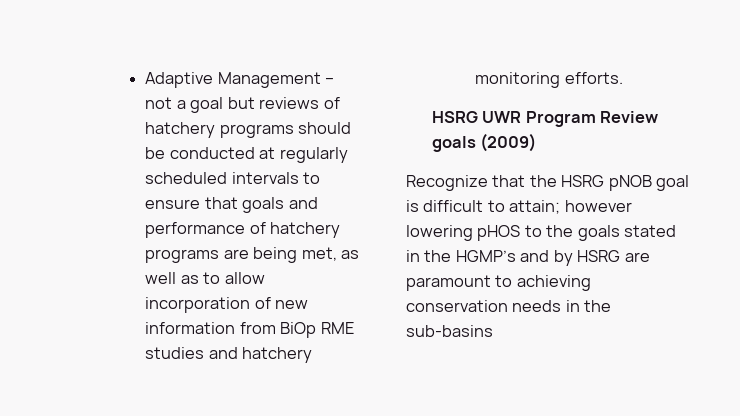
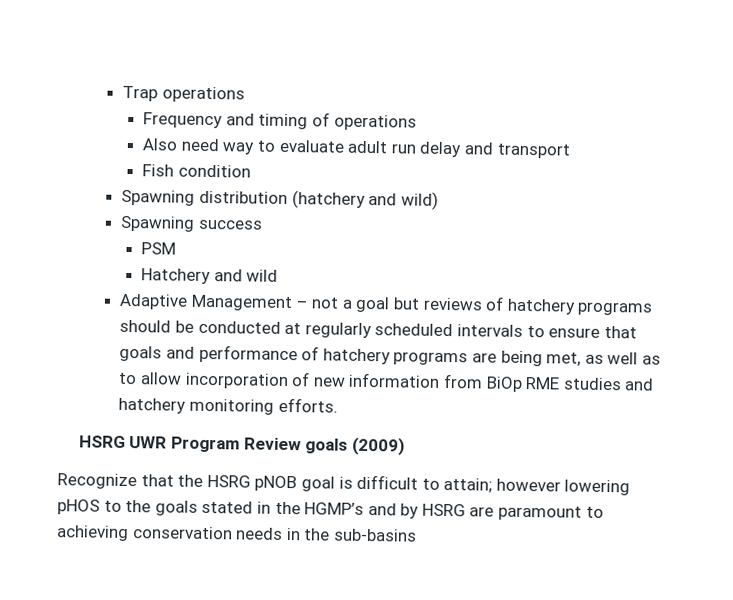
(145, 80) none -> [122,85,246,103] [143,112,417,131] [142,138,570,159] [142,164,251,178] [121,189,439,210] [120,215,263,232] [141,242,177,255] [141,268,279,285] Trap operations // Frequency and timing of operations // Also need way to evaluate adult run delay and transport // Fish condition // Spawning distribution (hatchery and wild) // Spawning success // PSM // Hatchery and wild //

